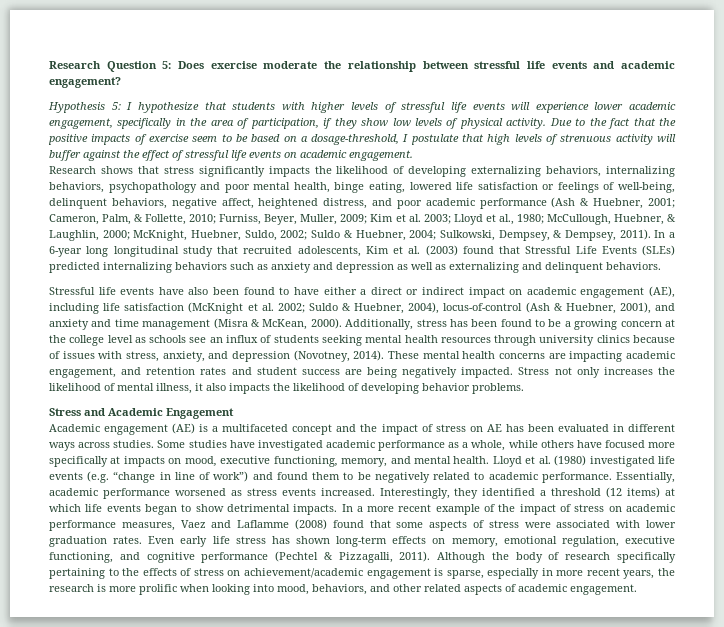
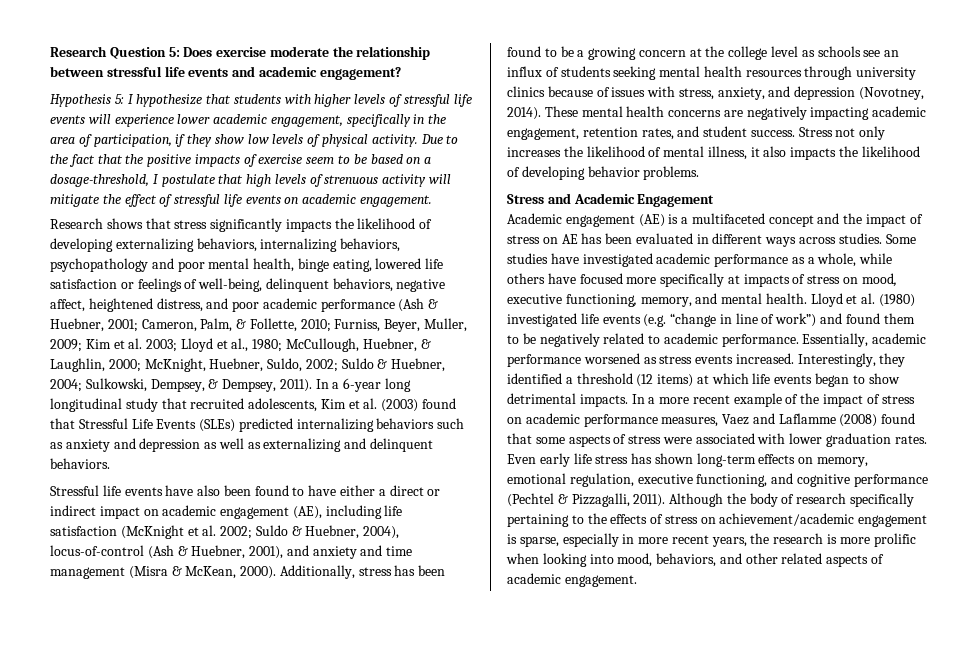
[49,150,121,161] buffer against -> [50,194,99,207] mitigate
(566, 356) none -> [746,106,807,120] negatively
[121,367,514,378] and retention rates and student success are being negatively impacted. -> [582,126,795,140] retention rates, and student success.
(165, 461) none -> [792,274,841,284] of stress

